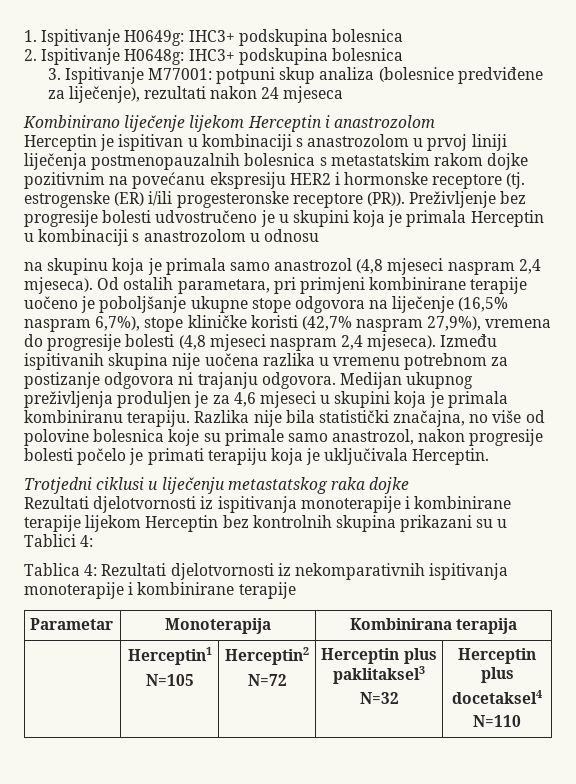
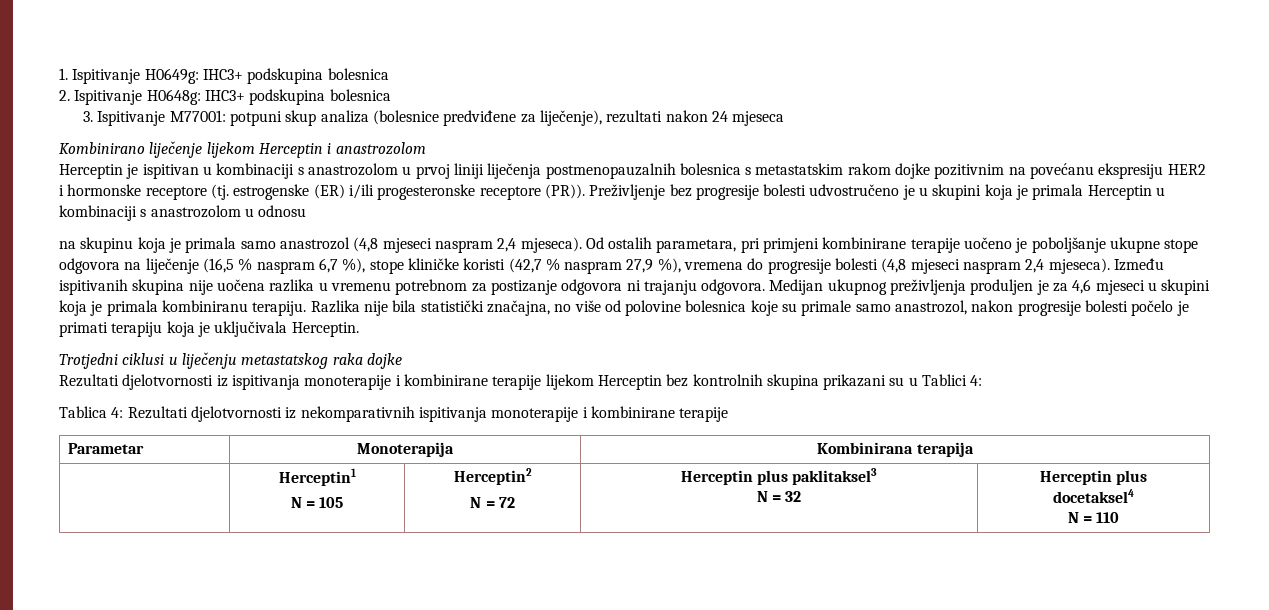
[458,297,509,312] [24,315,482,332] (16,5% naspram 6,7%), stope kliničke koristi (42,7% naspram 27,9%), -> [202,258,681,274] (16,5 % naspram 6,7 %), stope kliničke koristi (42,7 % naspram 27,9 %),
[145,674,194,686] [225,647,309,665] [247,674,287,686] N=105 | Herceptin2 // N=72 -> [290,497,344,508] [453,468,532,485] [470,497,515,508] N = 105 | Herceptin2 // N = 72
[359,692,399,704] N=32 -> [756,491,802,502] N = 32
[473,715,521,727] N=110 -> [1067,512,1120,523] N = 110

